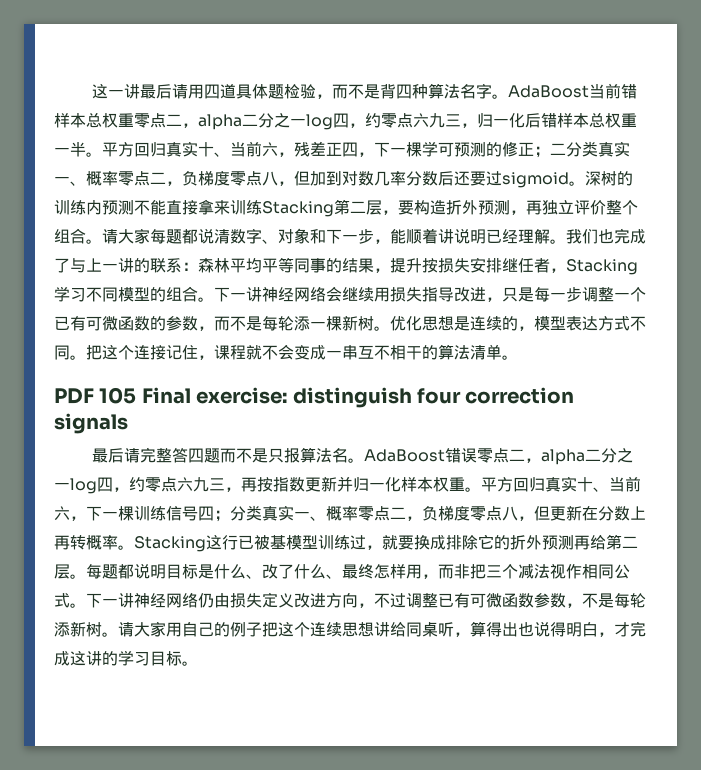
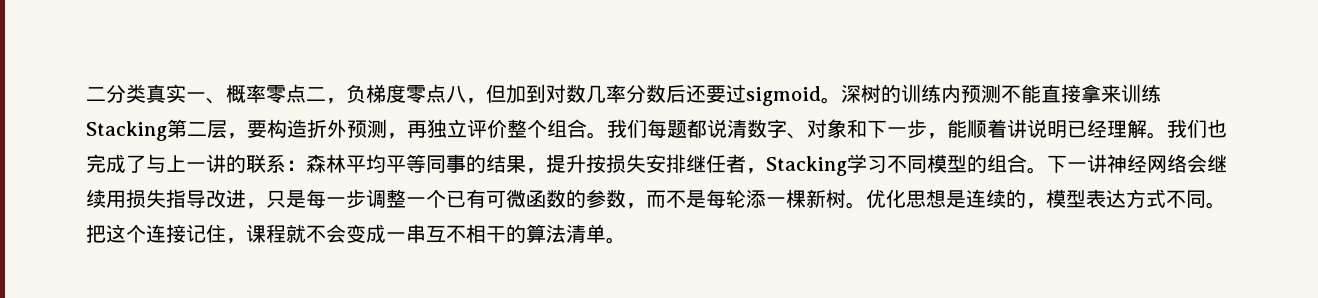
[91,83,637,99] [54,113,637,130] [54,141,550,158] 这一讲最后请用四道具体题检验，而不是背四种算法名字。AdaBoost当前错样本总权重零点二，alpha二分之一log四，约零点六九三，归一化后错样本总权重一半。平方回归真实十、当前六，残差正四，下一棵学可预测的修正； -> (86, 94) none
[102,228,150,244] 请大家 -> [607,119,647,138] 我们
[54,387,575,408] [54,413,128,434] [91,447,633,465] [54,476,641,494] [54,505,646,522] [54,534,638,552] [54,563,630,579] [54,592,646,608] [54,621,646,637] [54,650,198,666] // PDF 105 Final exercise: distinguish four correction signals // 最后请完整答四题而不是只报算法名。AdaBoost错误零点二，alpha二分之一log四，约零点六九三，再按指数更新并归一化样本权重。平方回归真实十、当前六，下一棵训练信号四；分类真实一、概率零点二，负梯度零点八，但更新在分数上再转概率。Stacking这行已被基模型训练过，就要换成排除它的折外预测再给第二层。每题都说明目标是什么、改了什么、最终怎样用，而非把三个减法视作相同公式。下一讲神经网络仍由损失定义改进方向，不过调整已有可微函数参数，不是每轮添新树。请大家用自己的例子把这个连续思想讲给同桌听，算得出也说得明白，才完成这讲的学习目标。 -> (626, 240) none

